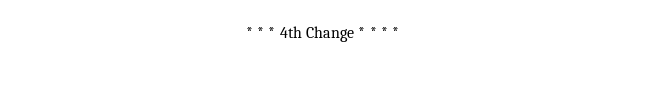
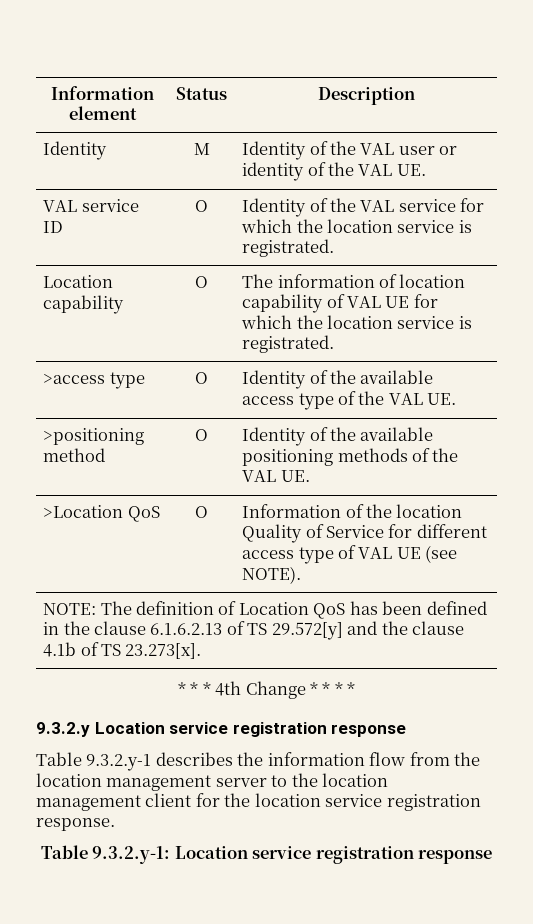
(245, 32) none -> [50,86,154,100] [68,106,137,120] [176,87,227,100] [317,87,415,105] [43,141,108,160] [193,143,210,155] [242,141,458,160] [242,162,426,181] [43,199,139,212] [43,221,64,233] [195,200,208,212] [242,198,485,217] [241,219,472,233] [242,239,335,257] [43,275,114,288] [43,295,125,314] [195,276,208,288] [242,274,466,288] [242,294,438,313] [241,315,472,329] [242,335,335,353] [43,372,145,389] [195,372,208,384] [242,370,434,389] [242,391,457,410] [43,428,145,445] [43,448,106,462] [195,429,208,441] [242,427,434,446] [242,448,459,466] [242,470,310,482] [43,505,160,522] [195,506,208,518] [242,504,463,518] [242,524,487,543] [242,545,458,564] [242,566,302,584] [43,601,487,619] [43,621,465,640] [43,642,202,659] Information element | Status | Description // Identity | M | Identity of the VAL user or identity of the VAL UE. // VAL service ID | O | Identity of the VAL service for which the location service is registrated. // Location capability | O | The information of location capability of VAL UE for which the location service is registrated. // >access type | O | Identity of the available access type of the VAL UE. // >positioning method | O | Identity of the available positioning methods of the VAL UE. // >Location QoS | O | Information of the location Quality of Service for different access type of VAL UE (see NOTE). // NOTE: The definition of Location QoS has been defined in the clause 6.1.6.2.13 of TS 29.572[y] and the clause 4.1b of TS 23.273[x]. //
(400, 32) none -> [36,722,407,737] [36,752,481,771] [36,773,389,791] [36,793,481,811] [36,818,115,831] [40,845,493,864] // 9.3.2.y Location service registration response // Table 9.3.2.y-1 describes the information flow from the location management server to the location management client for the location service registration response. // Table 9.3.2.y-1: Location service registration response

